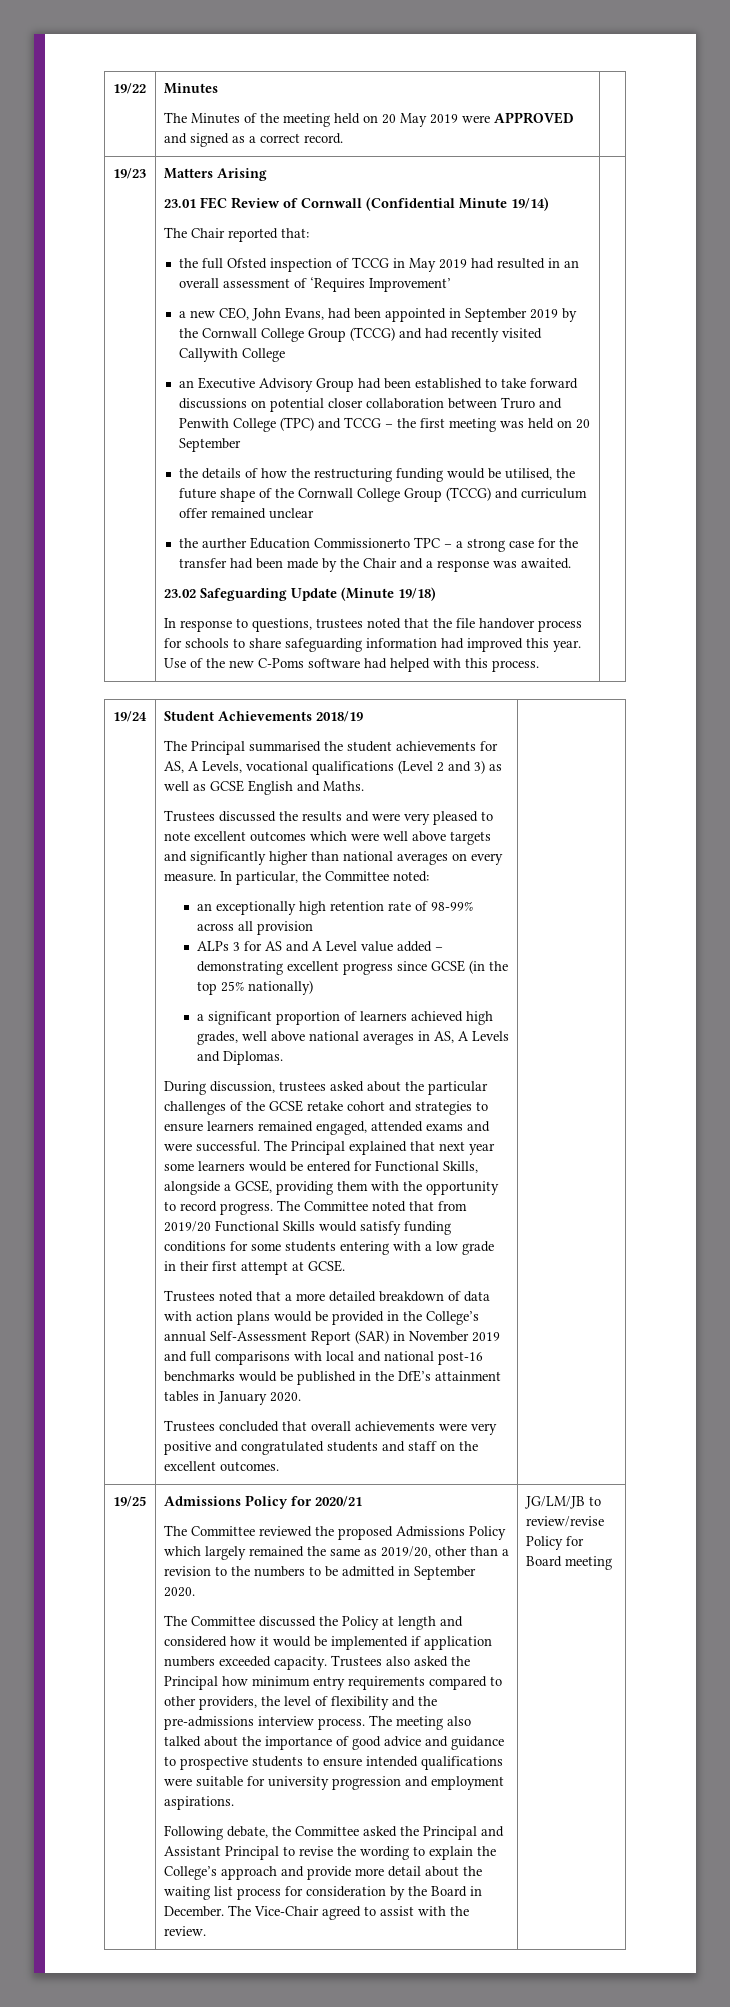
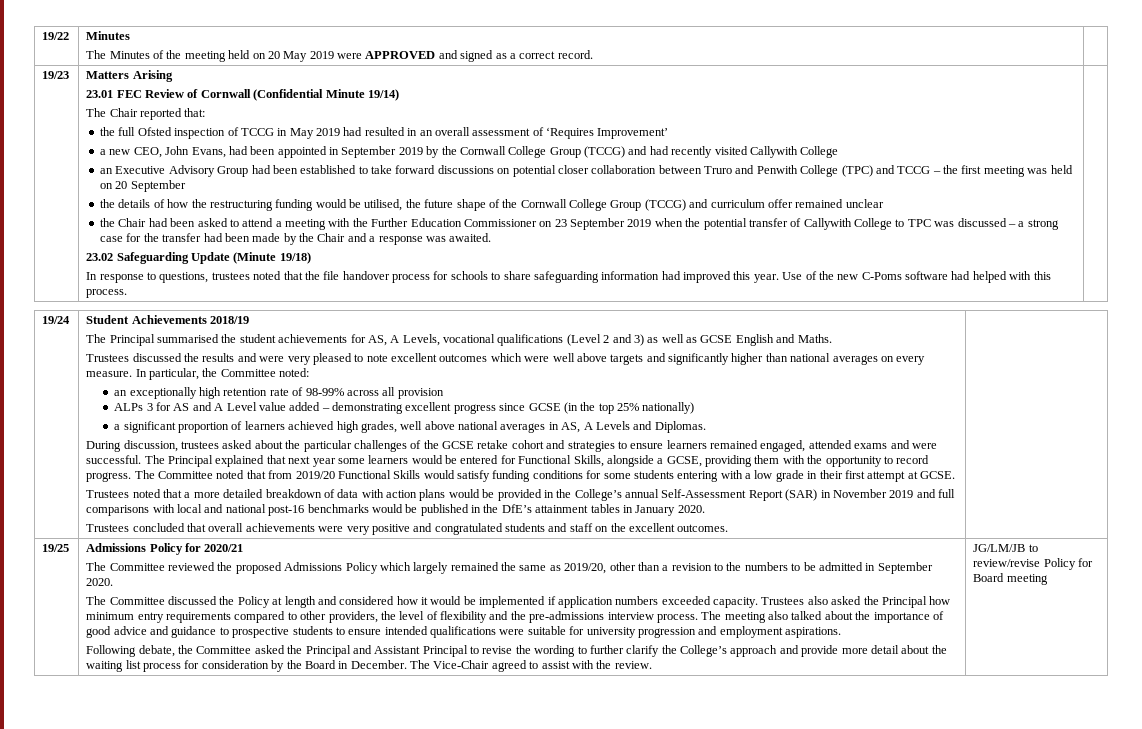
[202,537,441,549] aurther Education Commissionerto TPC -> [118,218,1007,230] Chair had been asked to attend a meeting with the Further Education Commissioner on 23 September 2019 when the potential transfer of Callywith College to TPC was discussed
[428,1846,473,1860] explain -> [589,645,660,657] further clarify

